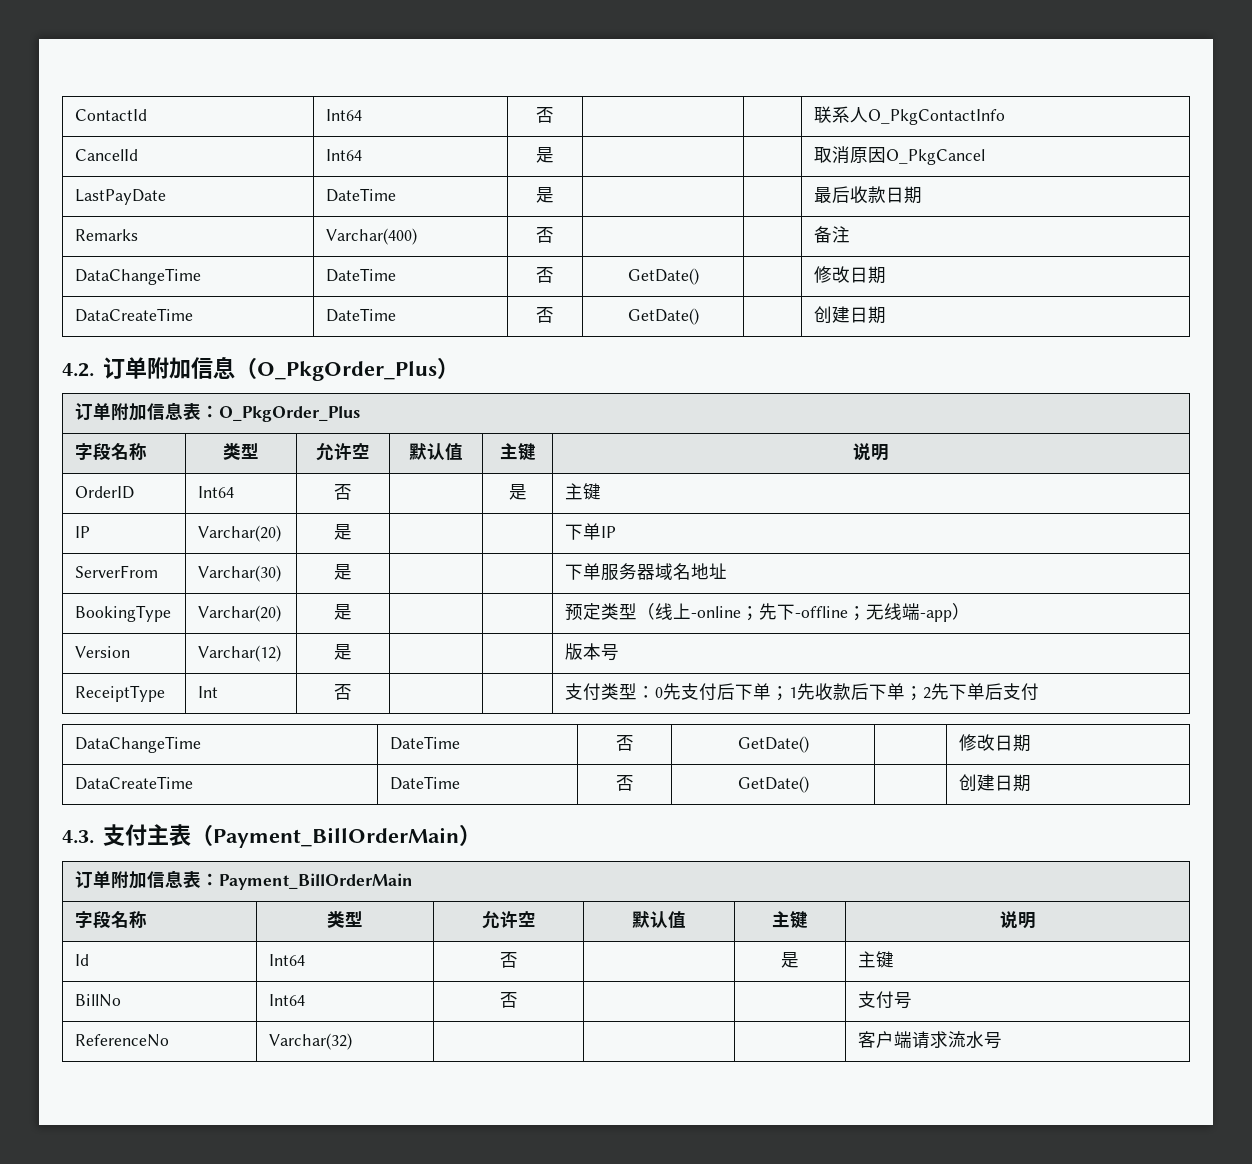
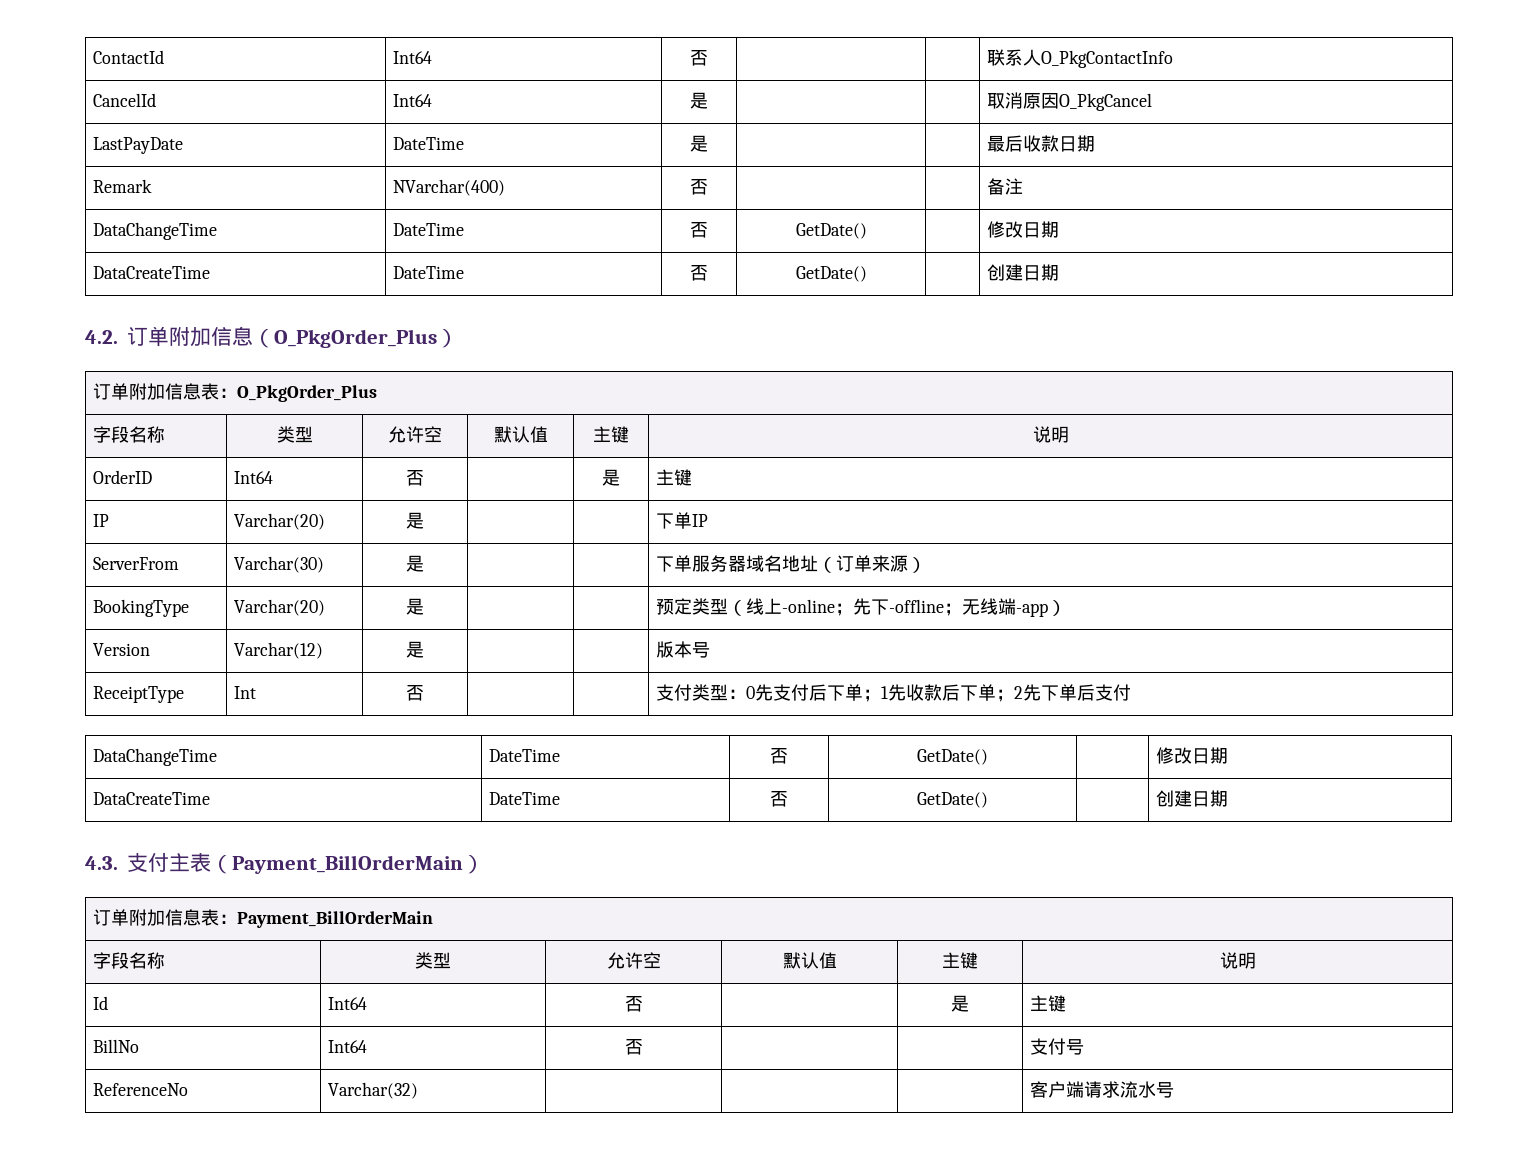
[75,229,139,241] [326,228,418,245] Remarks | Varchar(400) -> [93,179,153,193] [393,179,506,196] Remark | NVarchar(400)
(728, 571) none -> [818,555,927,573] （订单来源）

